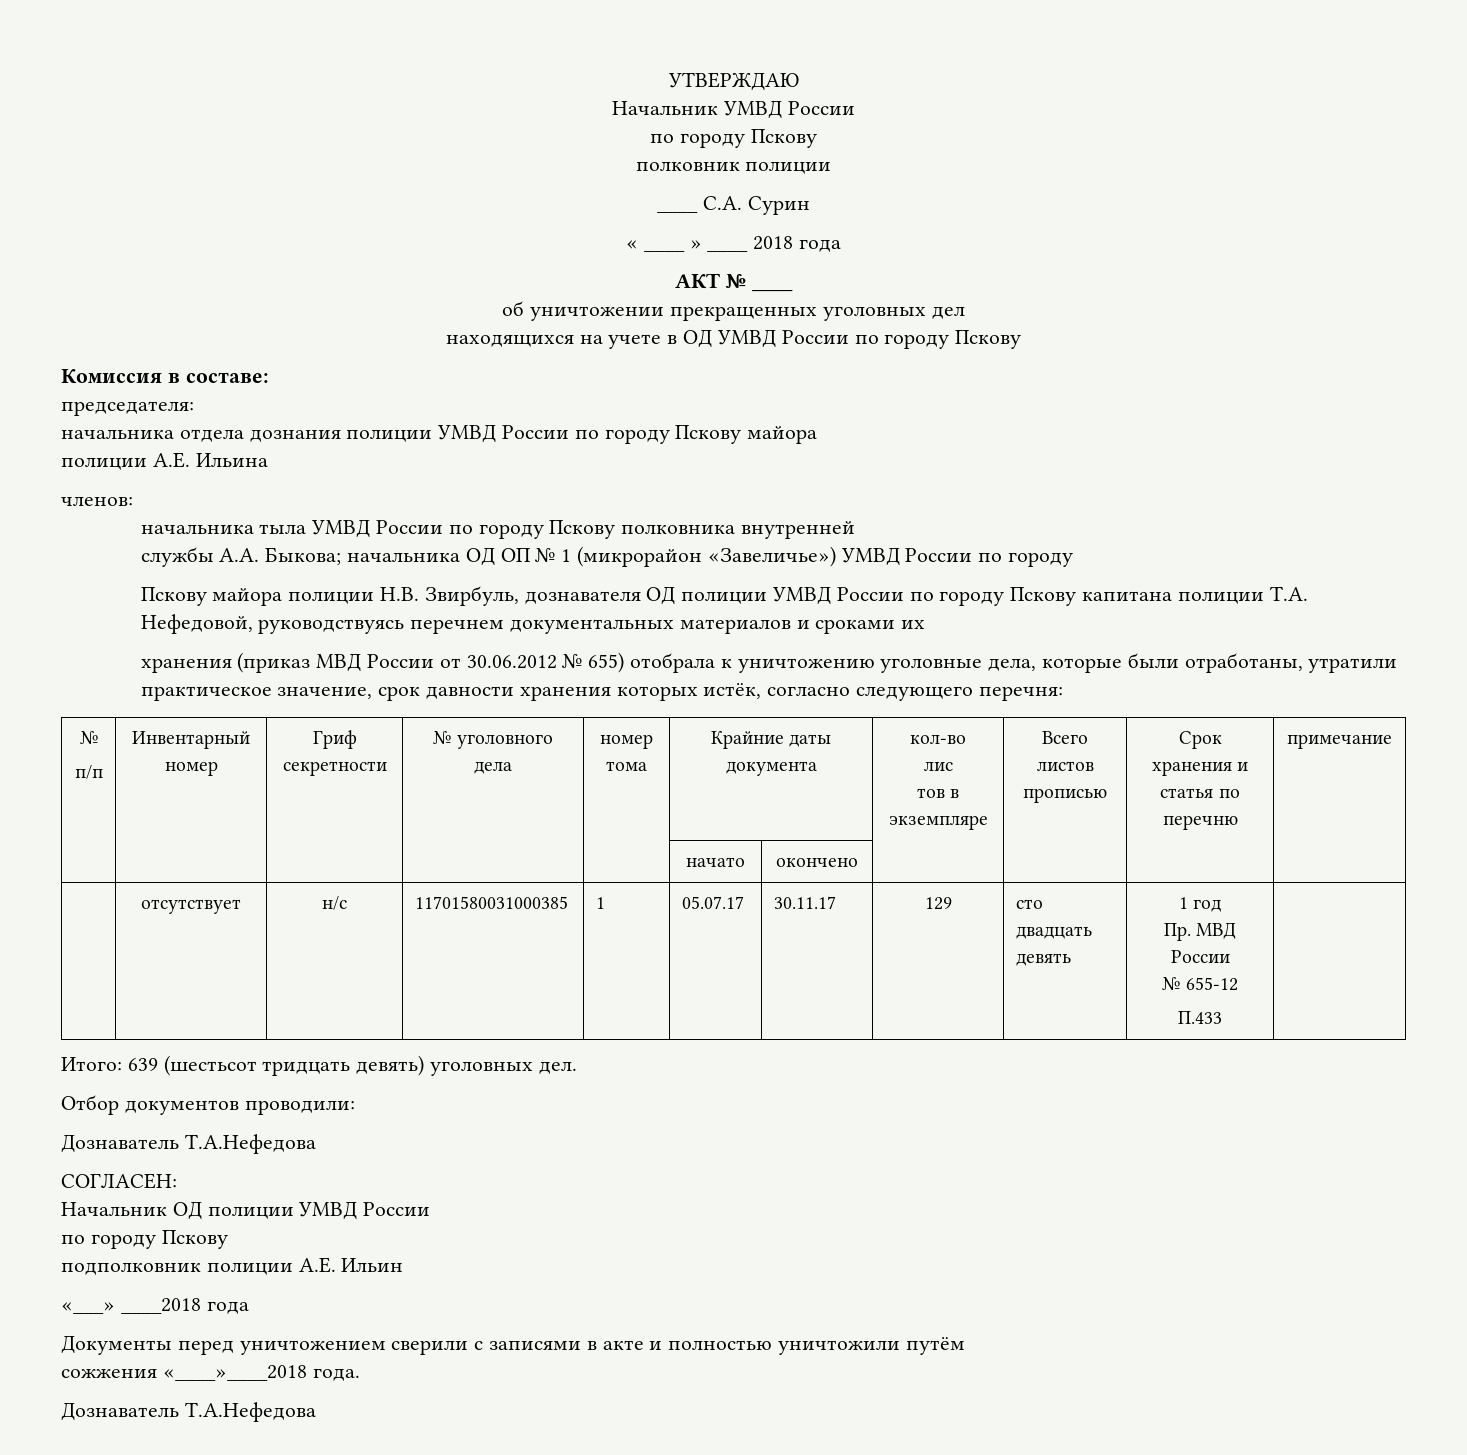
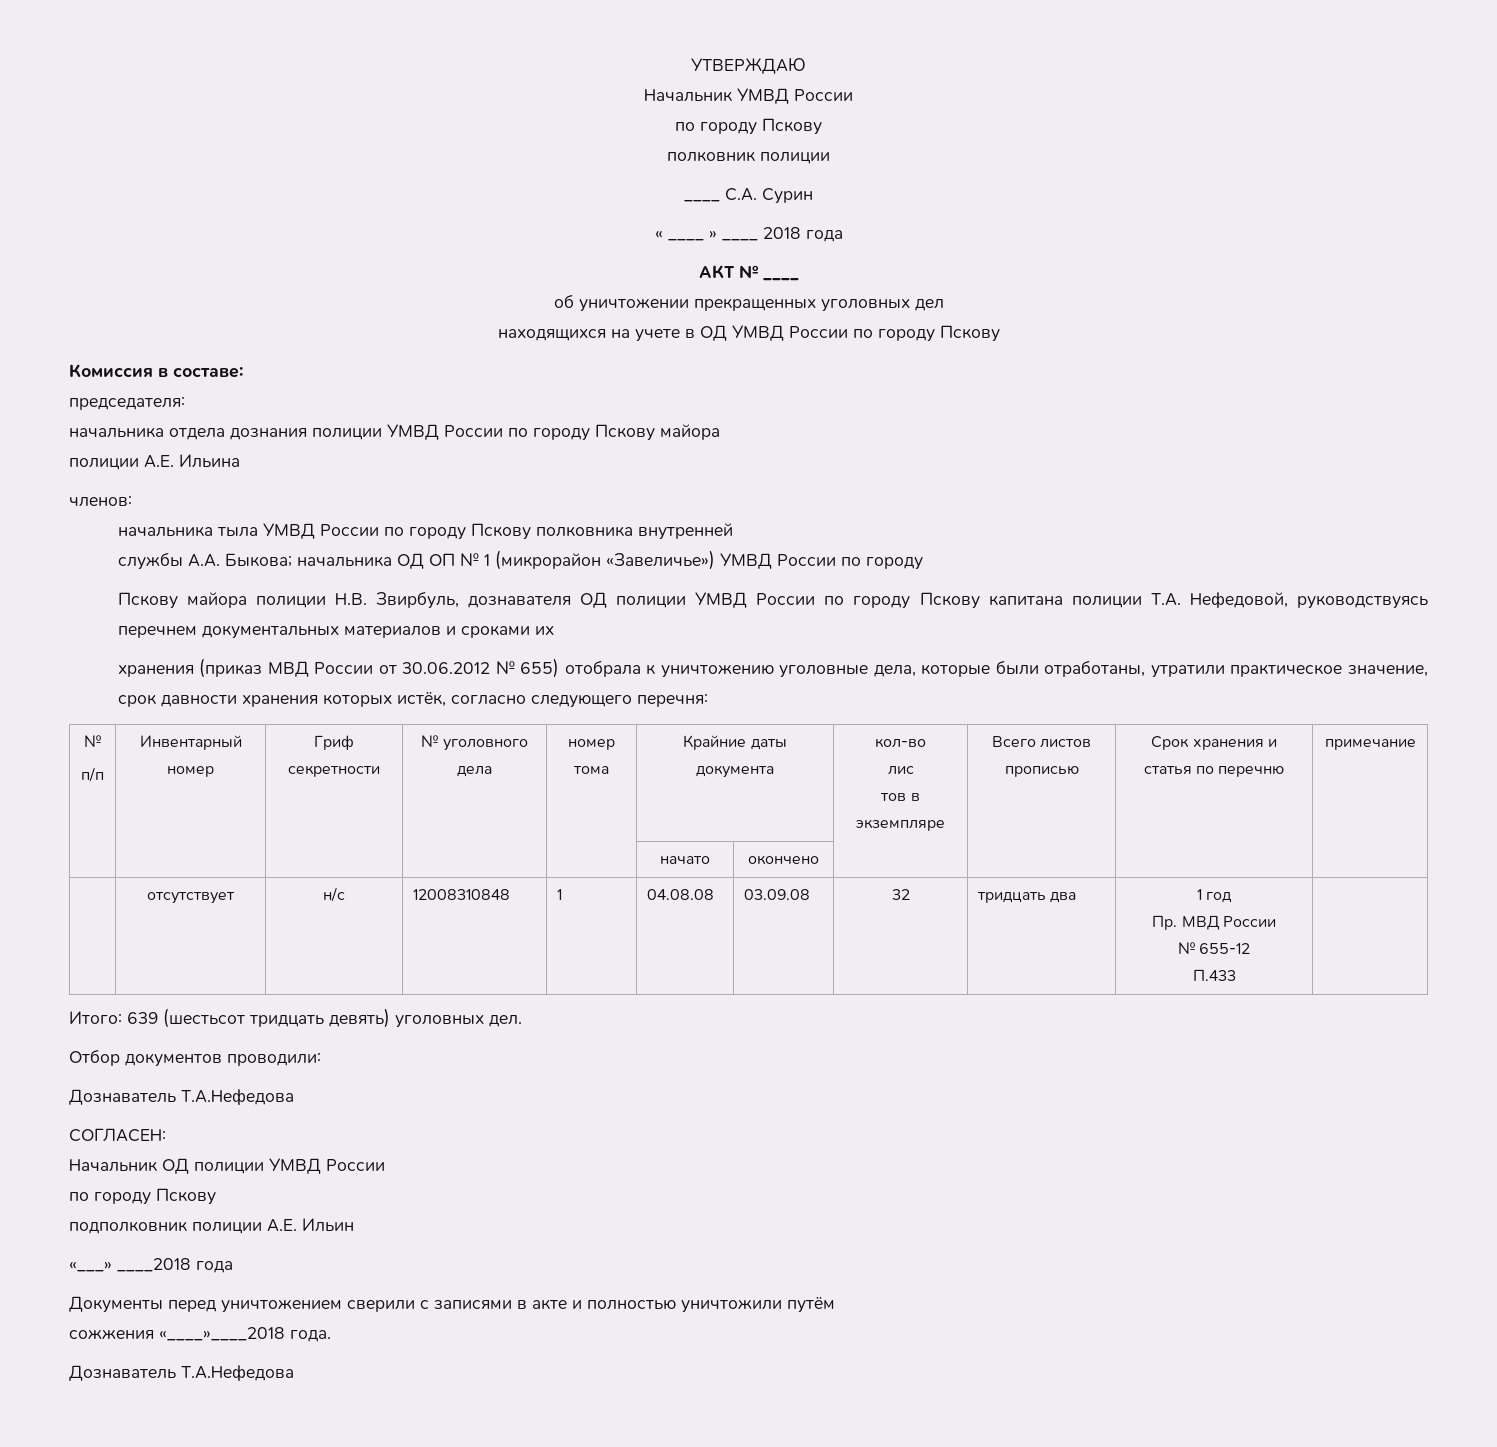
[414,896,568,909] [595,897,605,909] [681,896,744,909] [773,896,836,909] [924,897,952,910] [1015,899,1043,909] [1015,926,1092,939] [1015,953,1071,966] 11701580031000385 | 1 | 05.07.17 | 30.11.17 | 129 | сто двадцать девять -> [413,889,511,900] [557,889,563,900] [647,889,715,900] [744,889,811,900] [891,889,910,900] [977,892,1077,903] 12008310848 | 1 | 04.08.08 | 03.09.08 | 32 | тридцать два

